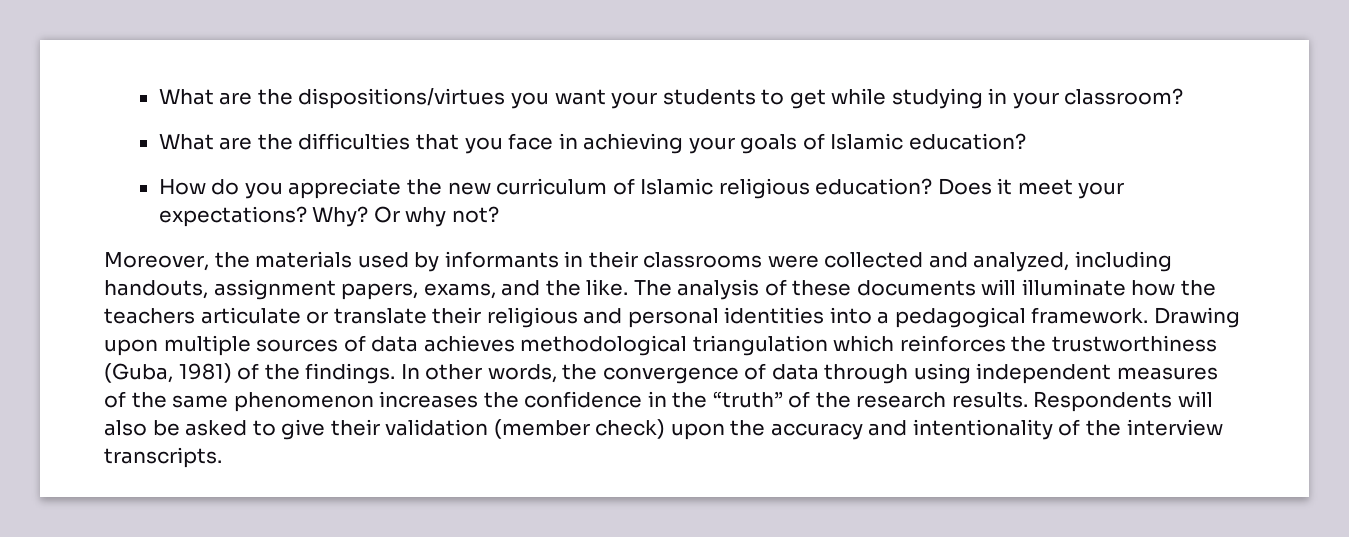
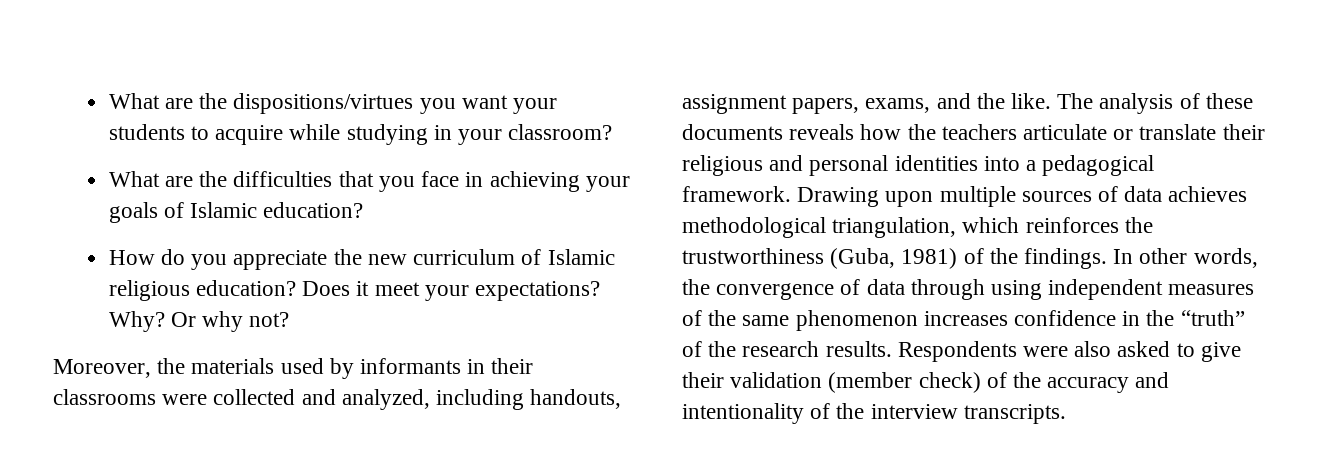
[789,89,826,109] get -> [215,125,284,145] acquire
[981,279,1126,296] will illuminate -> [789,124,855,140] reveals
[692,335,828,356] triangulation -> [832,217,957,238] triangulation,
[483,392,519,408] the -> (1008, 318) none
[1178,391,1214,407] [104,420,180,436] will also be -> [1023,341,1112,357] were also
[670,423,725,440] upon -> [986,372,1007,388] of

